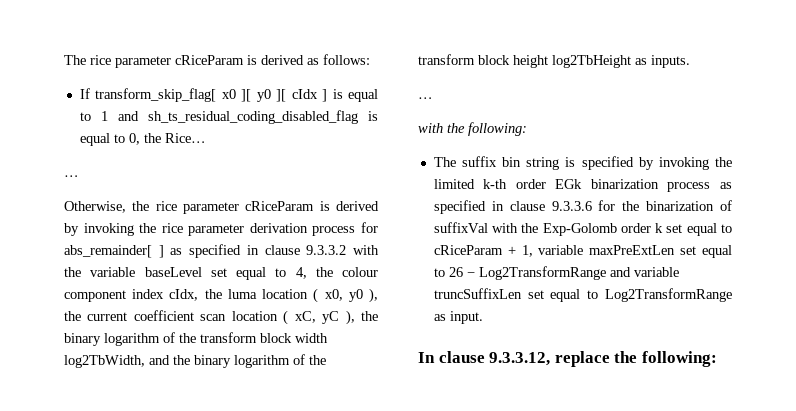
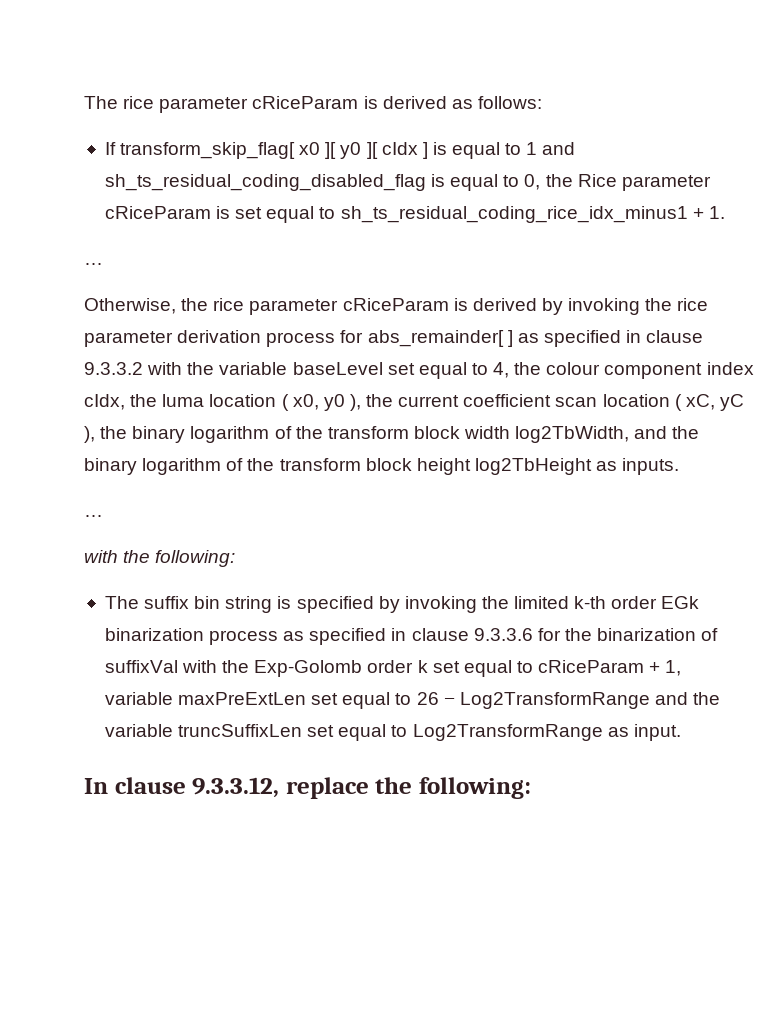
[164,133,206,143] Rice… -> [577,174,711,191] [104,206,725,223] Rice parameter cRiceParam is set equal to sh_ts_residual_coding_rice_idx_minus1 + 1.
(631, 272) none -> [693,692,721,705] the

